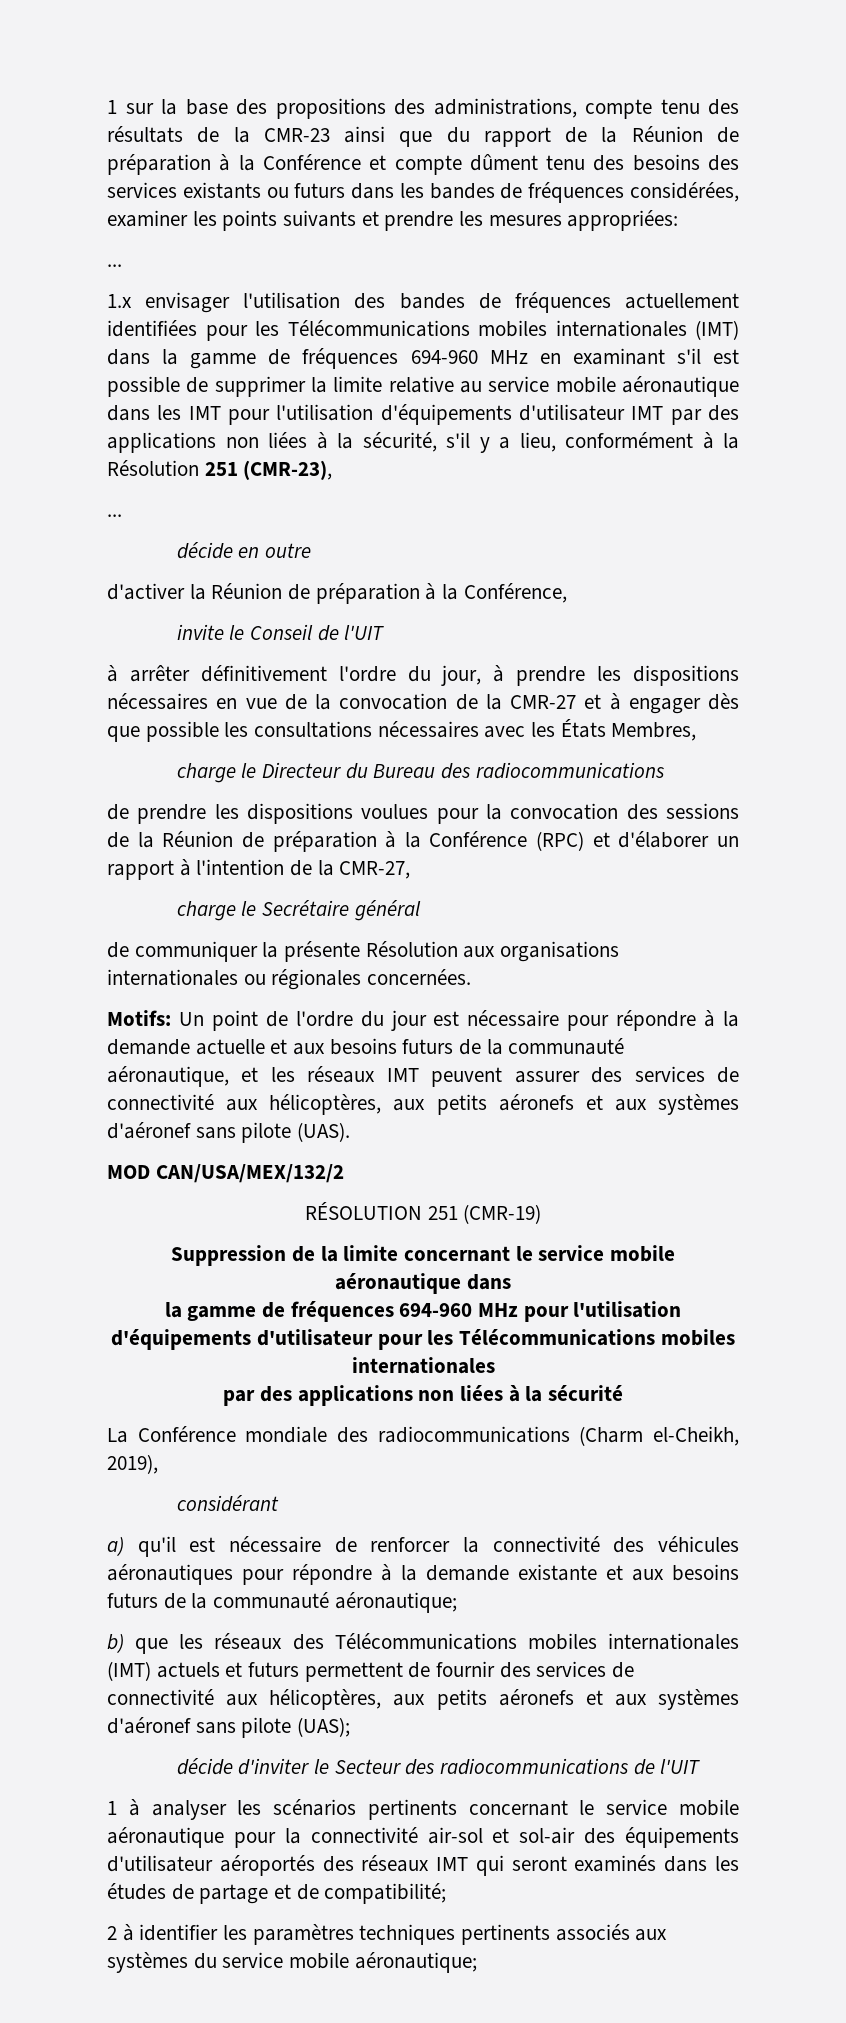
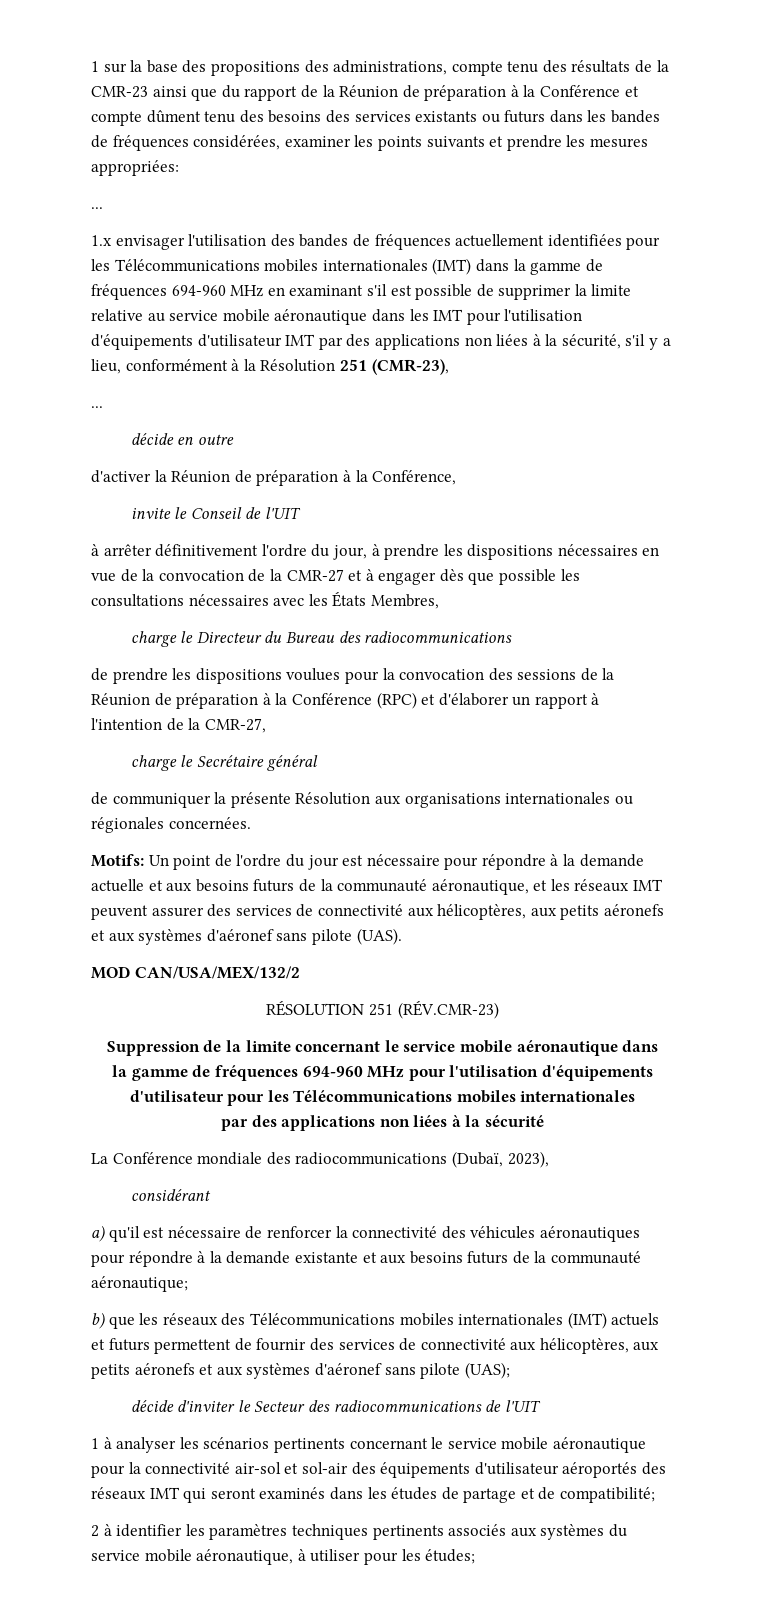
[463,1204,542,1224] (CMR-19) -> [397,1000,499,1019] (RÉV.CMR-23)
[579,1426,739,1446] [107,1454,158,1474] (Charm el-Cheikh, 2019), -> [451,1151,549,1168] (Dubaï, 2023),
[354,1952,477,1973] aéronautique; -> [196,1549,476,1565] aéronautique, à utiliser pour les études;

